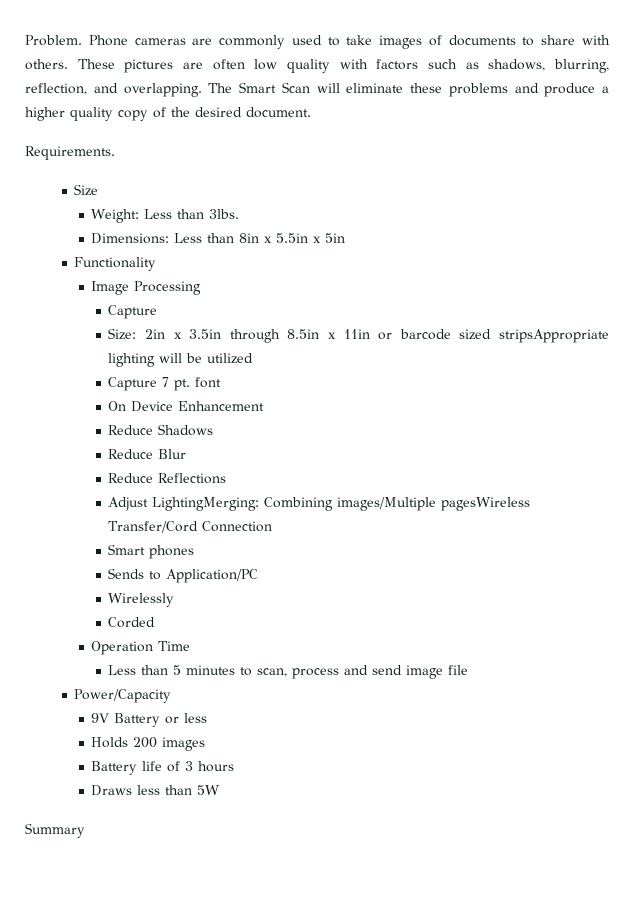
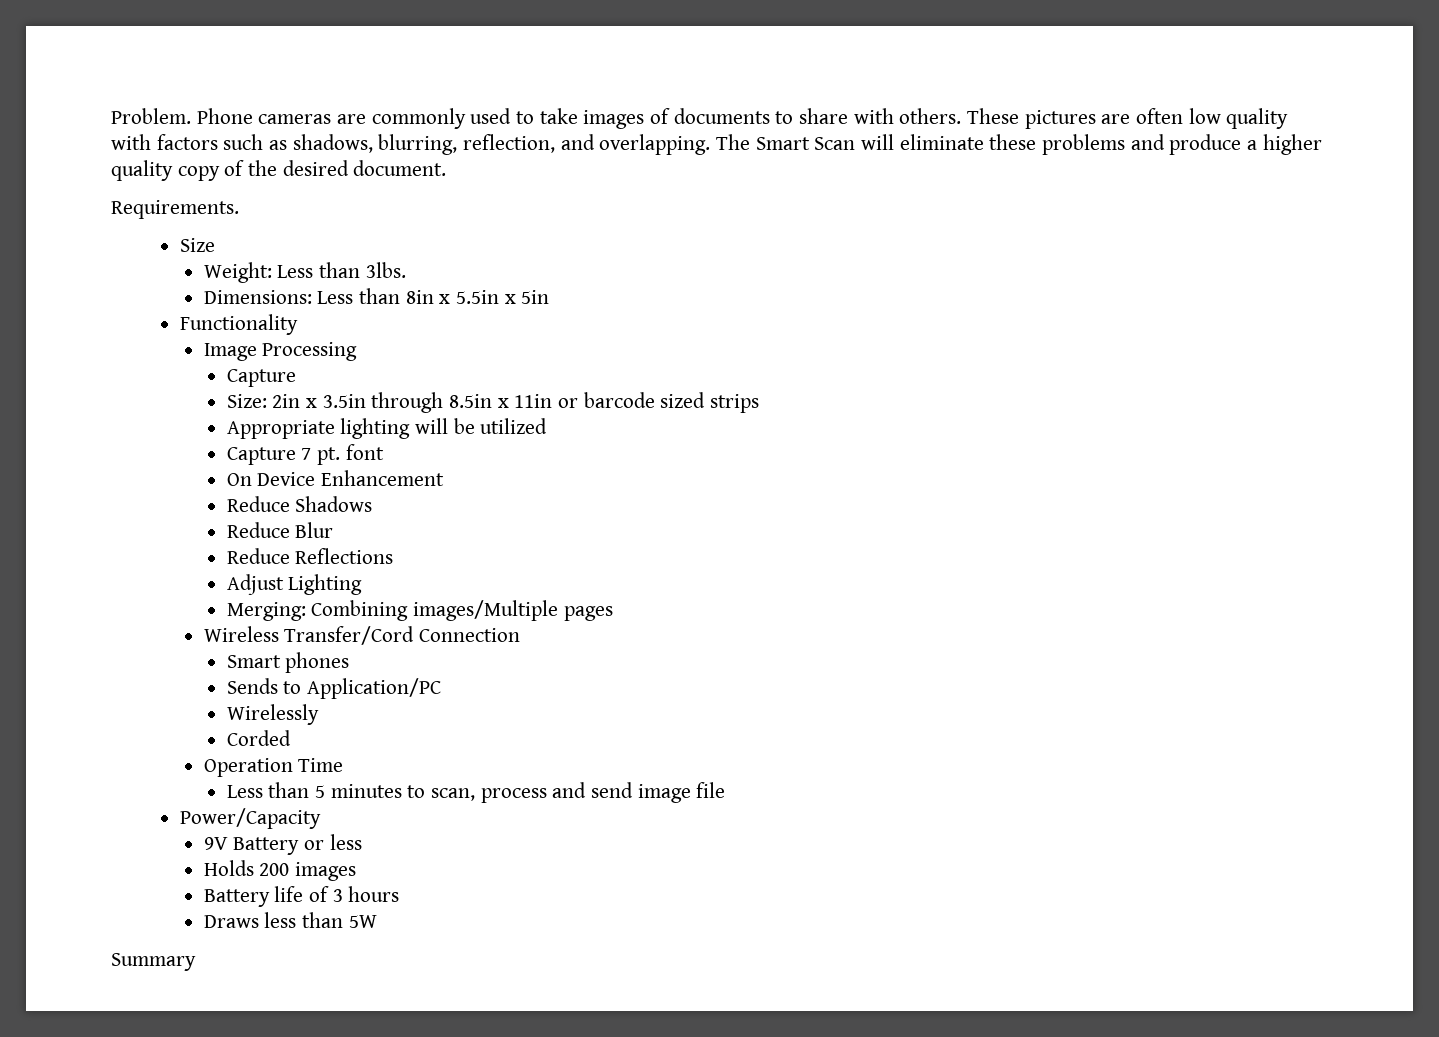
[499,329,610,343] stripsAppropriate -> [709,394,759,413] [226,420,335,439] strips // Appropriate
[152,497,531,511] LightingMerging: Combining images/Multiple pagesWireless -> [288,574,363,595] [226,600,613,621] [203,626,279,642] Lighting // Merging: Combining images/Multiple pages // Wireless

